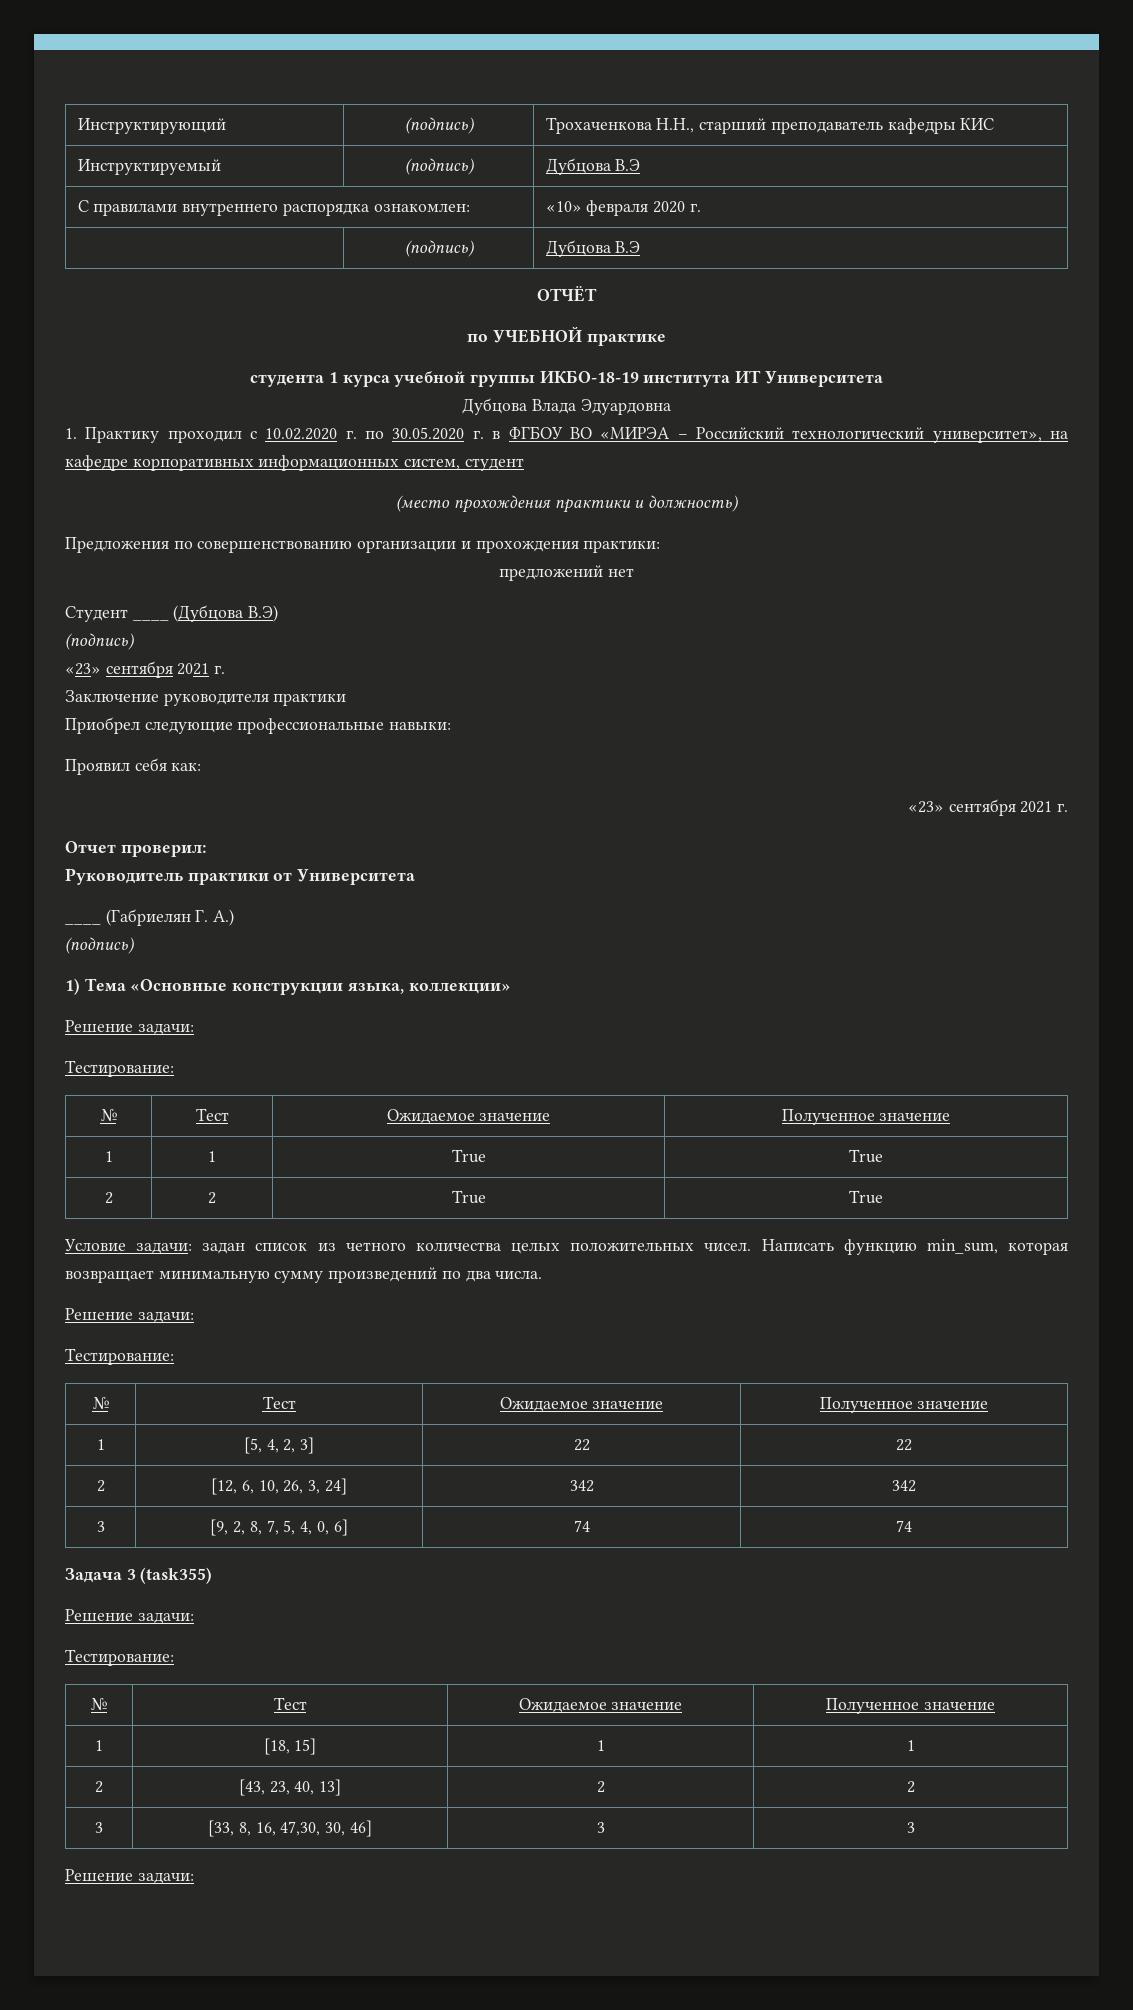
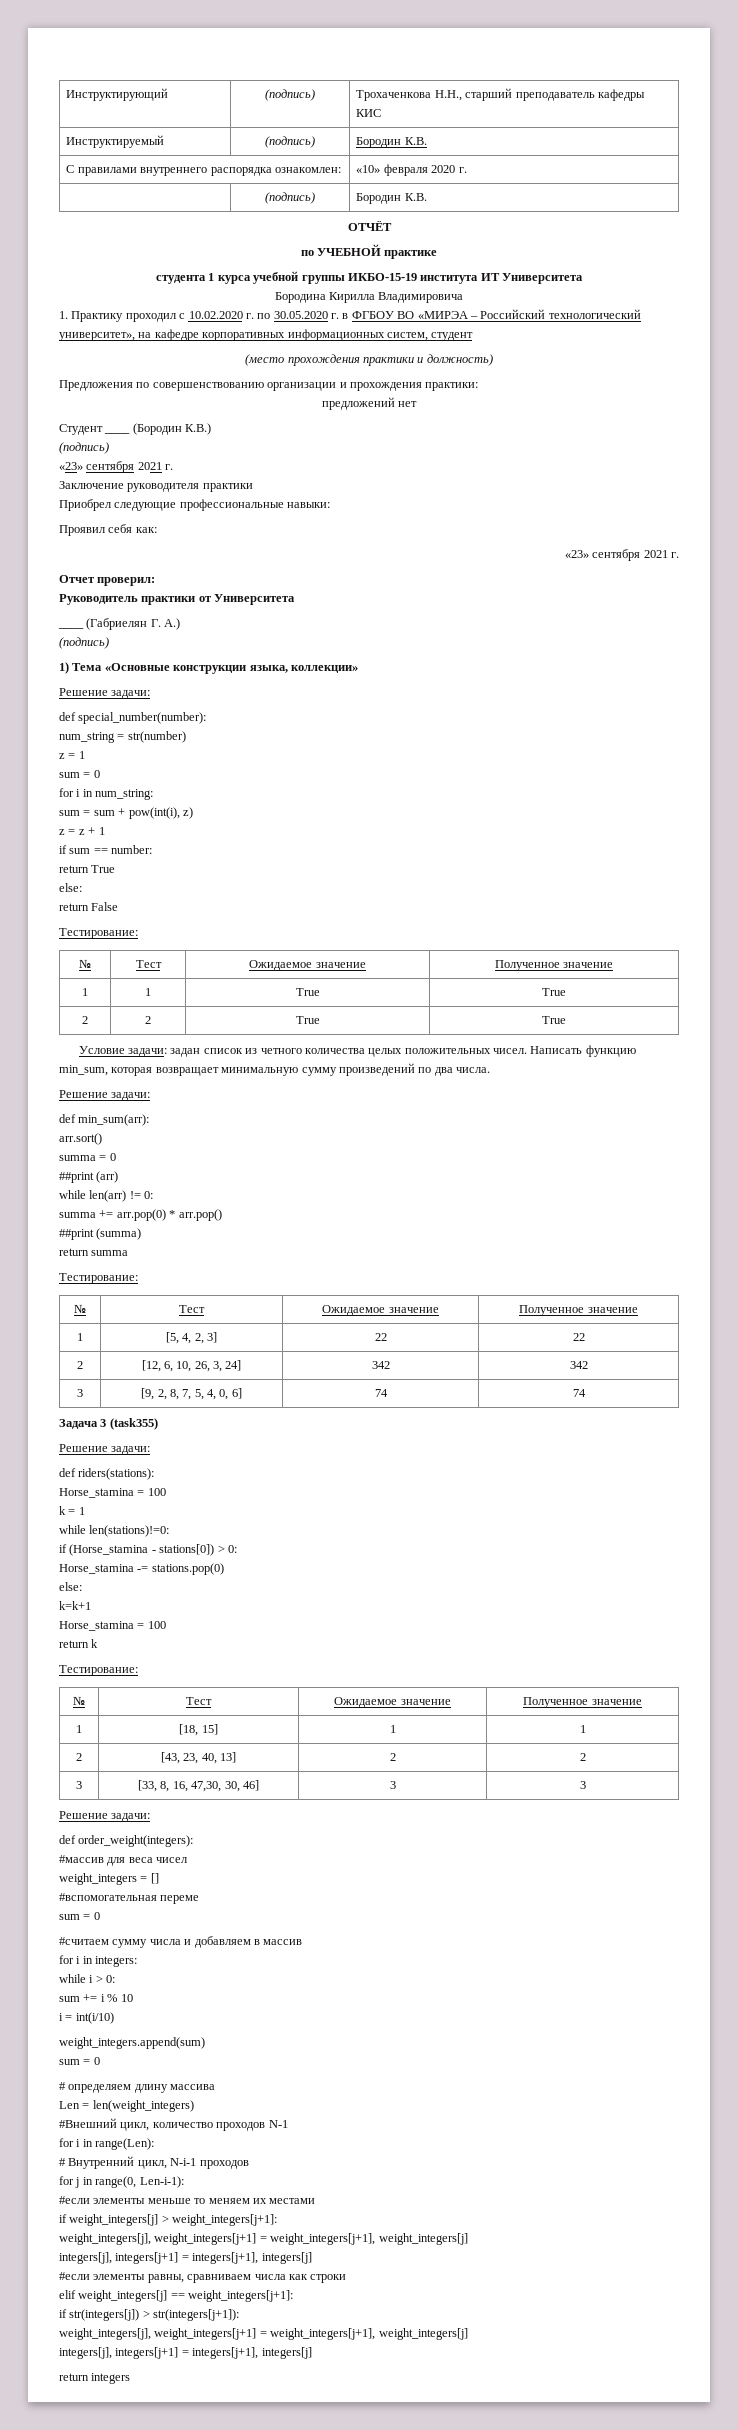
[545,158,641,175] Дубцова В.Э -> [356,137,427,148] Бородин К.В.
[545,240,641,257] Дубцова В.Э -> [356,193,427,204] Бородин К.В.
[539,370,639,384] ИКБО-18-19 -> [347,273,417,281] ИКБО-15-19
[462,398,671,415] Дубцова Влада Эдуардовна -> [274,292,464,303] Бородина Кирилла Владимировича
[173,605,279,622] (Дубцова В.Э) -> [132,423,212,435] (Бородин К.В.)
(194, 1029) none -> [59,712,207,724] [59,731,186,743] [59,751,85,759] [59,770,100,778] [59,788,154,800] [59,807,193,819] [59,827,105,835] [59,845,153,854] [59,865,116,873] [59,883,82,892] [59,902,119,911] // def special_number(number): // num_string = str(number) // z = 1 // sum = 0 // for i in num_string: // sum = sum + pow(int(i), z) // z = z + 1 // if sum == number: // return True // else: // return False
(194, 1317) none -> [59,1114,150,1126] [59,1133,102,1145] [59,1153,116,1161] [59,1171,119,1183] [59,1190,154,1202] [59,1209,222,1221] [59,1228,142,1240] [59,1248,129,1256] // def min_sum(arr): // arr.sort() // summa = 0 // ##print (arr) // while len(arr) != 0: // summa += arr.pop(0) * arr.pop() // ##print (summa) // return summa
(194, 1618) none -> [59,1468,155,1480] [59,1488,166,1498] [59,1506,85,1515] [59,1525,170,1537] [59,1544,237,1556] [59,1563,224,1575] [59,1582,82,1591] [59,1601,91,1610] [59,1621,166,1631] [59,1639,99,1648] // def riders(stations): // Horse_stamina = 100 // k = 1 // while len(stations)!=0: // if (Horse_stamina - stations[0]) > 0: // Horse_stamina -= stations.pop(0) // else: // k=k+1 // Horse_stamina = 100 // return k
(194, 1878) none -> [59,1835,194,1847] [59,1855,188,1866] [59,1873,159,1885] [59,1893,200,1904] [59,1912,100,1920] [59,1936,303,1948] [59,1955,138,1967] [59,1974,116,1983] [59,1994,133,2002] [59,2012,114,2024] [59,2037,205,2049] [59,2057,100,2065] [59,2082,216,2093] [59,2100,194,2112] [59,2118,288,2131] [59,2138,155,2150] [59,2156,249,2169] [59,2176,184,2188] [59,2196,316,2204] [59,2214,278,2226] [59,2233,468,2245] [59,2252,312,2264] [59,2272,347,2283] [59,2290,294,2302] [59,2309,240,2321] [59,2328,468,2340] [59,2347,312,2359] [59,2373,131,2384] // def order_weight(integers): // #массив для веса чисел // weight_integers = [] // #вспомогательная переме // sum = 0 // #считаем сумму числа и добавляем в массив // for i in integers: // while i > 0: // sum += i % 10 // i = int(i/10) // weight_integers.append(sum) // sum = 0 // # определяем длину массива // Len = len(weight_integers) // #Внешний цикл, количество проходов N-1 // for i in range(Len): // # Внутренний цикл, N-i-1 проходов // for j in range(0, Len-i-1): // #если элементы меньше то меняем их местами // if weight_integers[j] > weight_integers[j+1]: // weight_integers[j], weight_integers[j+1] = weight_integers[j+1], weight_integers[j] // integers[j], integers[j+1] = integers[j+1], integers[j] // #если элементы равны, сравниваем числа как строки // elif weight_integers[j] == weight_integers[j+1]: // if str(integers[j]) > str(integers[j+1]): // weight_integers[j], weight_integers[j+1] = weight_integers[j+1], weight_integers[j] // integers[j], integers[j+1] = integers[j+1], integers[j] // return integers

